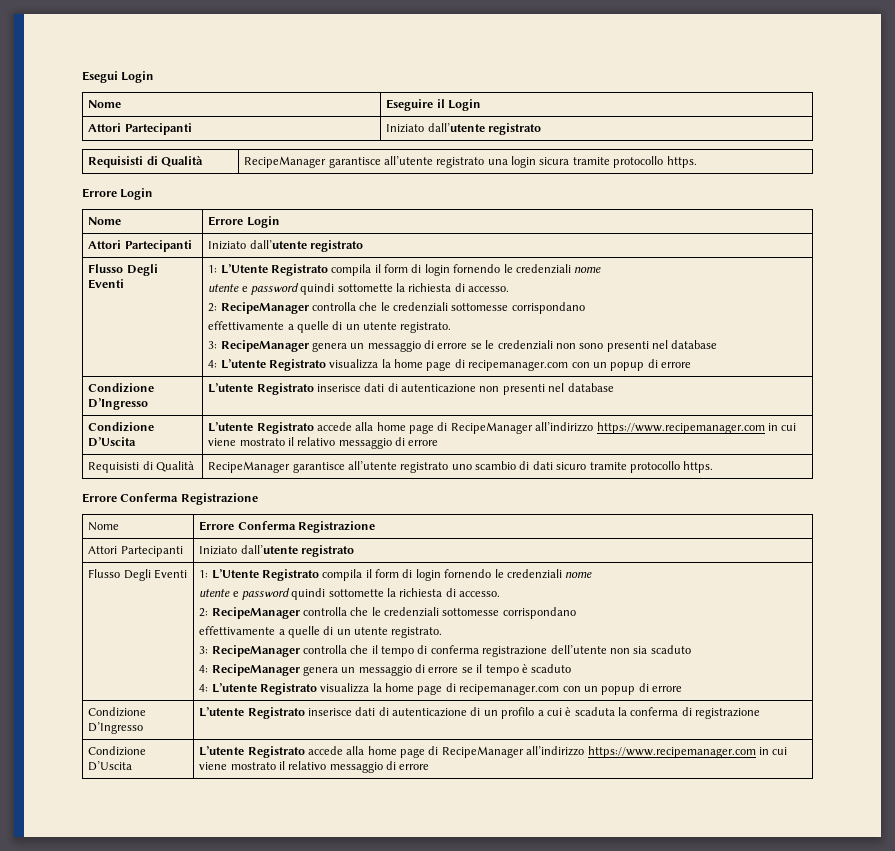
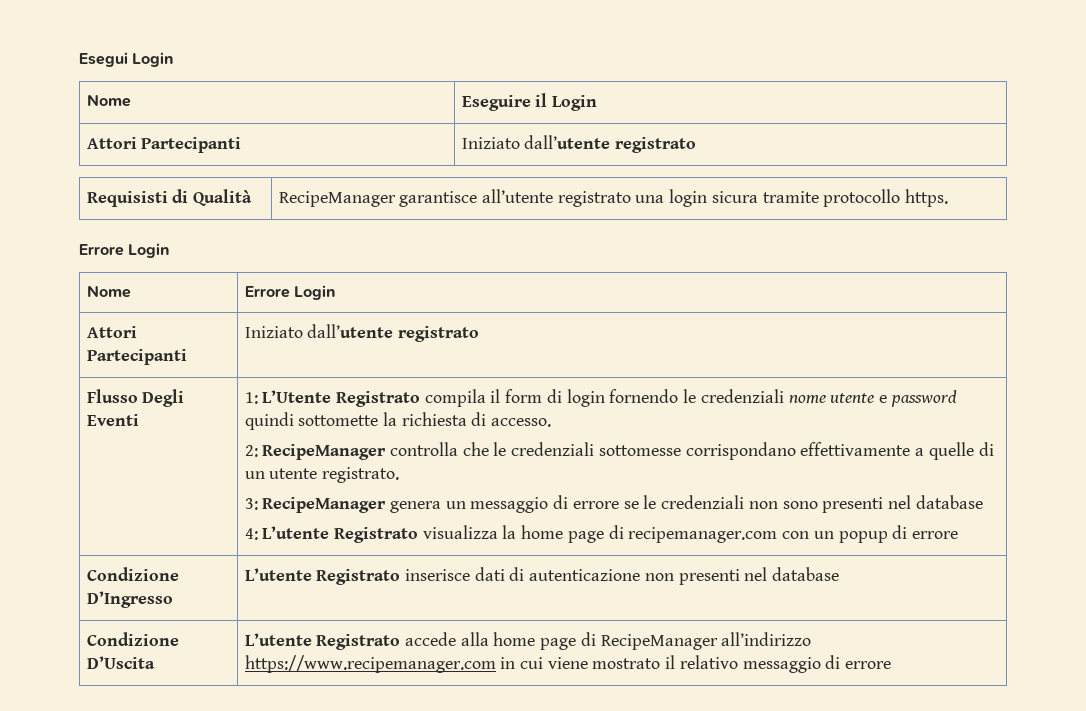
(602, 270) // -> (826, 399) none
(585, 308) // -> (796, 451) none
[88,461,194,473] [208,461,714,473] [82,493,258,505] [88,522,120,531] [199,521,375,533] [88,546,183,557] [199,545,354,557] [88,569,187,581] [199,569,593,581] [199,588,501,600] [199,607,576,619] [199,626,443,638] [199,645,691,657] [199,664,572,676] [199,683,683,695] [88,707,147,717] [88,722,144,734] [199,707,761,719] [88,746,147,756] [88,761,133,771] [199,746,788,758] [199,761,430,773] // Requisisti di Qualità | RecipeManager garantisce all’utente registrato uno scambio di dati sicuro tramite protocollo https. // Errore Conferma Registrazione // Nome | Errore Conferma Registrazione // Attori Partecipanti | Iniziato dall’utente registrato // Flusso Degli Eventi | 1: L’Utente Registrato compila il form di login fornendo le credenziali nome // utente e password quindi sottomette la richiesta di accesso. // 2: RecipeManager controlla che le credenziali sottomesse corrispondano // effettivamente a quelle di un utente registrato. // 3: RecipeManager controlla che il tempo di conferma registrazione dell’utente non sia scaduto // 4: RecipeManager genera un messaggio di errore se il tempo è scaduto // 4: L’utente Registrato visualizza la home page di recipemanager.com con un popup di errore // Condizione D’Ingresso | L’utente Registrato inserisce dati di autenticazione di un profilo a cui è scaduta la conferma di registrazione // Condizione D’Uscita | L’utente Registrato accede alla home page di RecipeManager all’indirizzo https://www.recipemanager.com in cui viene mostrato il relativo messaggio di errore -> (892, 665) none

